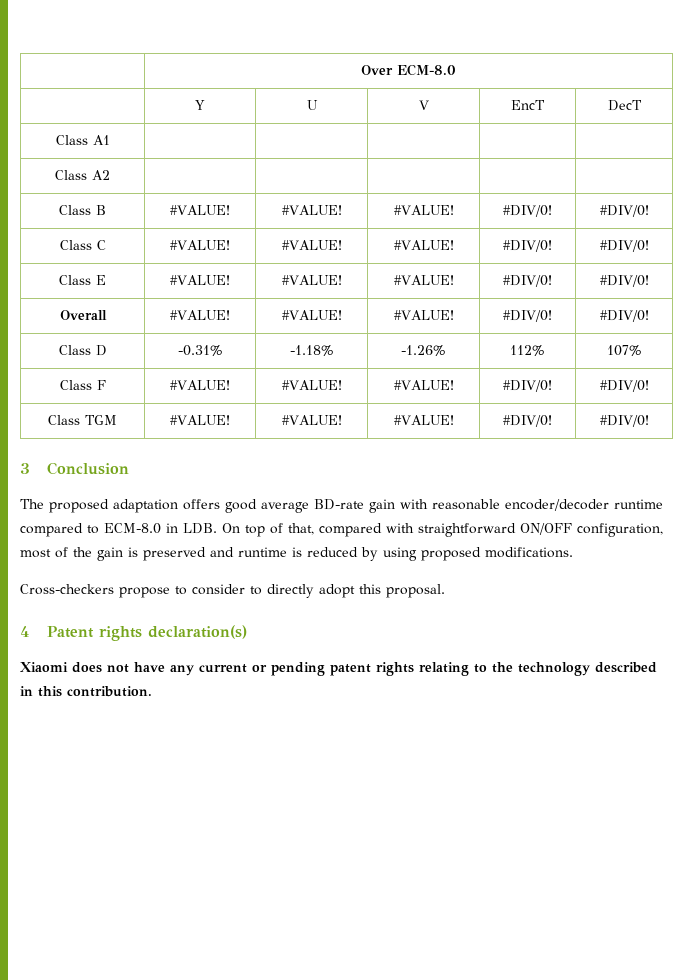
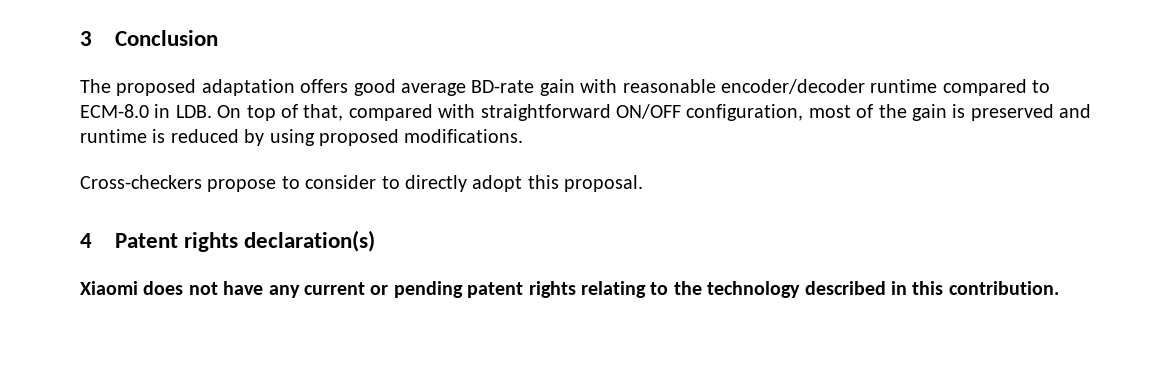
[361,64,456,76] [195,100,205,110] [306,100,318,110] [418,100,429,110] [511,100,545,110] [607,100,642,111] [55,135,110,145] [55,170,110,180] [59,205,106,215] [170,205,231,215] [281,205,342,215] [393,205,454,215] [503,205,552,217] [599,205,649,217] [59,240,106,250] [170,240,231,250] [281,240,342,250] [393,240,454,250] [503,240,552,252] [599,240,649,252] [59,275,106,285] [170,275,231,285] [281,275,342,285] [393,275,454,285] [503,275,552,287] [599,275,649,287] [59,310,107,320] [170,310,231,320] [281,310,342,320] [393,310,454,320] [503,310,552,322] [599,310,649,322] [58,345,107,356] [177,345,223,356] [289,345,334,356] [401,345,446,356] [510,345,545,356] [606,345,642,356] [59,380,106,390] [170,380,231,390] [281,380,342,390] [393,380,454,390] [503,380,552,392] [599,380,649,392] [48,415,117,425] [170,415,231,425] [281,415,342,425] [393,415,454,425] [503,415,552,427] [599,415,649,427] | Over ECM-8.0 // | Y | U | V | EncT | DecT // Class A1 | | | | | // Class A2 | | | | | // Class B | #VALUE! | #VALUE! | #VALUE! | #DIV/0! | #DIV/0! // Class C | #VALUE! | #VALUE! | #VALUE! | #DIV/0! | #DIV/0! // Class E | #VALUE! | #VALUE! | #VALUE! | #DIV/0! | #DIV/0! // Overall | #VALUE! | #VALUE! | #VALUE! | #DIV/0! | #DIV/0! // Class D | -0.31% | -1.18% | -1.26% | 112% | 107% // Class F | #VALUE! | #VALUE! | #VALUE! | #DIV/0! | #DIV/0! // Class TGM | #VALUE! | #VALUE! | #VALUE! | #DIV/0! | #DIV/0! // -> (80, 38) none

